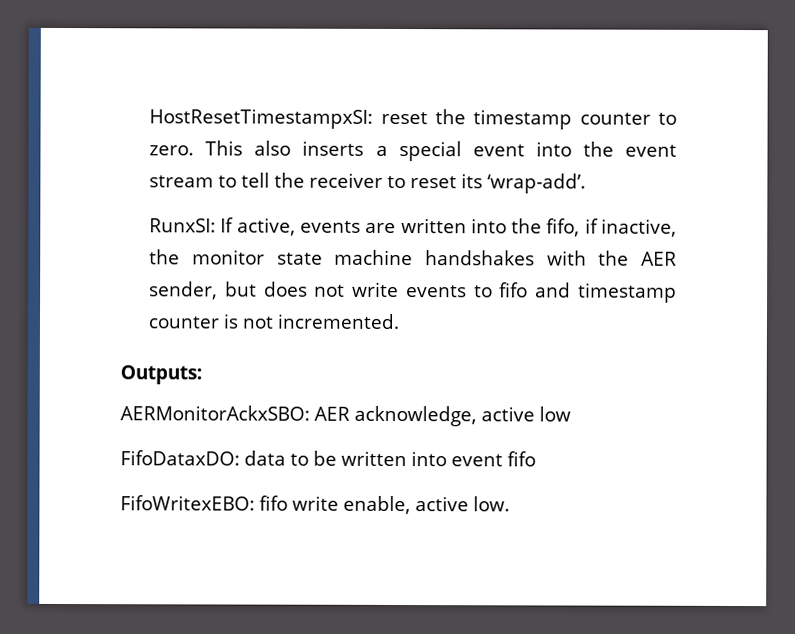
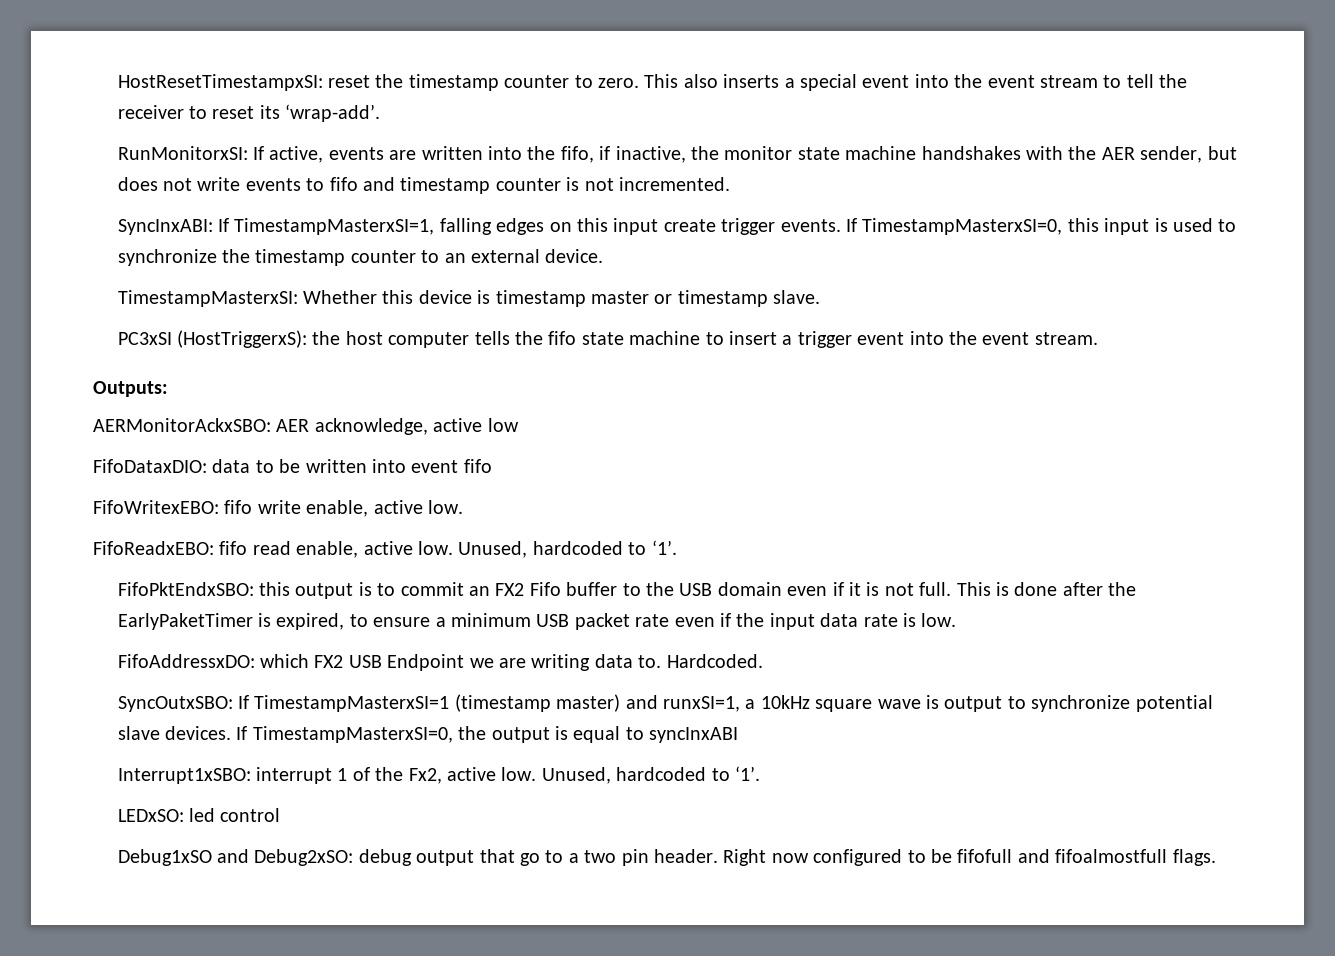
[149,218,217,233] RunxSI: -> [117,146,248,160] RunMonitorxSI:
(401, 321) none -> [117,218,1237,235] [117,249,604,266] [117,290,821,307] [117,330,1098,348] // SyncInxABI: If TimestampMasterxSI=1, falling edges on this input create trigger events. If TimestampMasterxSI=0, this input is used to synchronize the timestamp counter to an external device. // TimestampMasterxSI: Whether this device is timestamp master or timestamp slave. // PC3xSI (HostTriggerxS): the host computer tells the fifo state machine to insert a trigger event into the event stream.
[120,450,240,466] FifoDataxDO: -> [93,459,207,473] FifoDataxDIO:
(510, 504) none -> [93,540,677,558] [117,582,1137,599] [117,613,957,630] [117,654,763,671] [117,694,1213,712] [117,726,739,743] [117,766,761,784] [117,808,281,822] [117,849,1216,866] // FifoReadxEBO: fifo read enable, active low. Unused, hardcoded to ‘1’. // FifoPktEndxSBO: this output is to commit an FX2 Fifo buffer to the USB domain even if it is not full. This is done after the EarlyPaketTimer is expired, to ensure a minimum USB packet rate even if the input data rate is low. // FifoAddressxDO: which FX2 USB Endpoint we are writing data to. Hardcoded. // SyncOutxSBO: If TimestampMasterxSI=1 (timestamp master) and runxSI=1, a 10kHz square wave is output to synchronize potential slave devices. If TimestampMasterxSI=0, the output is equal to syncInxABI // Interrupt1xSBO: interrupt 1 of the Fx2, active low. Unused, hardcoded to ‘1’. // LEDxSO: led control // Debug1xSO and Debug2xSO: debug output that go to a two pin header. Right now configured to be fifofull and fifoalmostfull flags.

